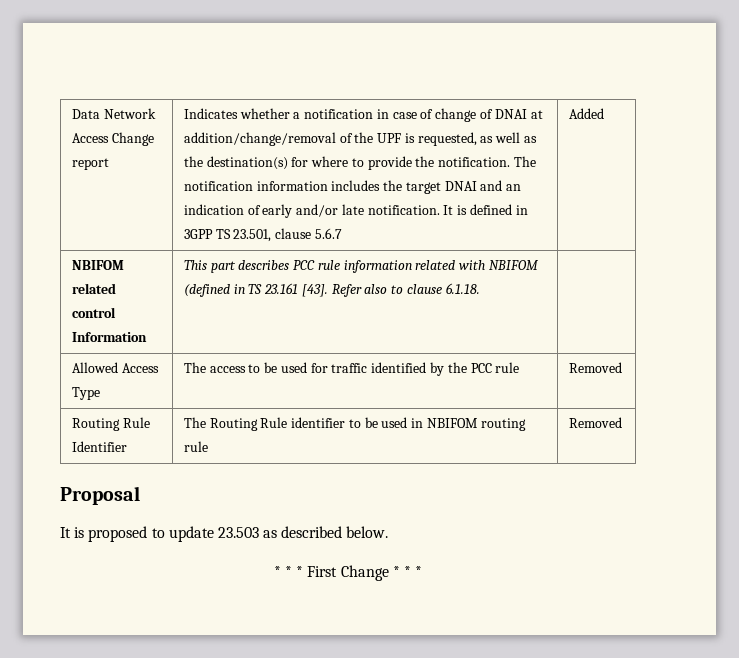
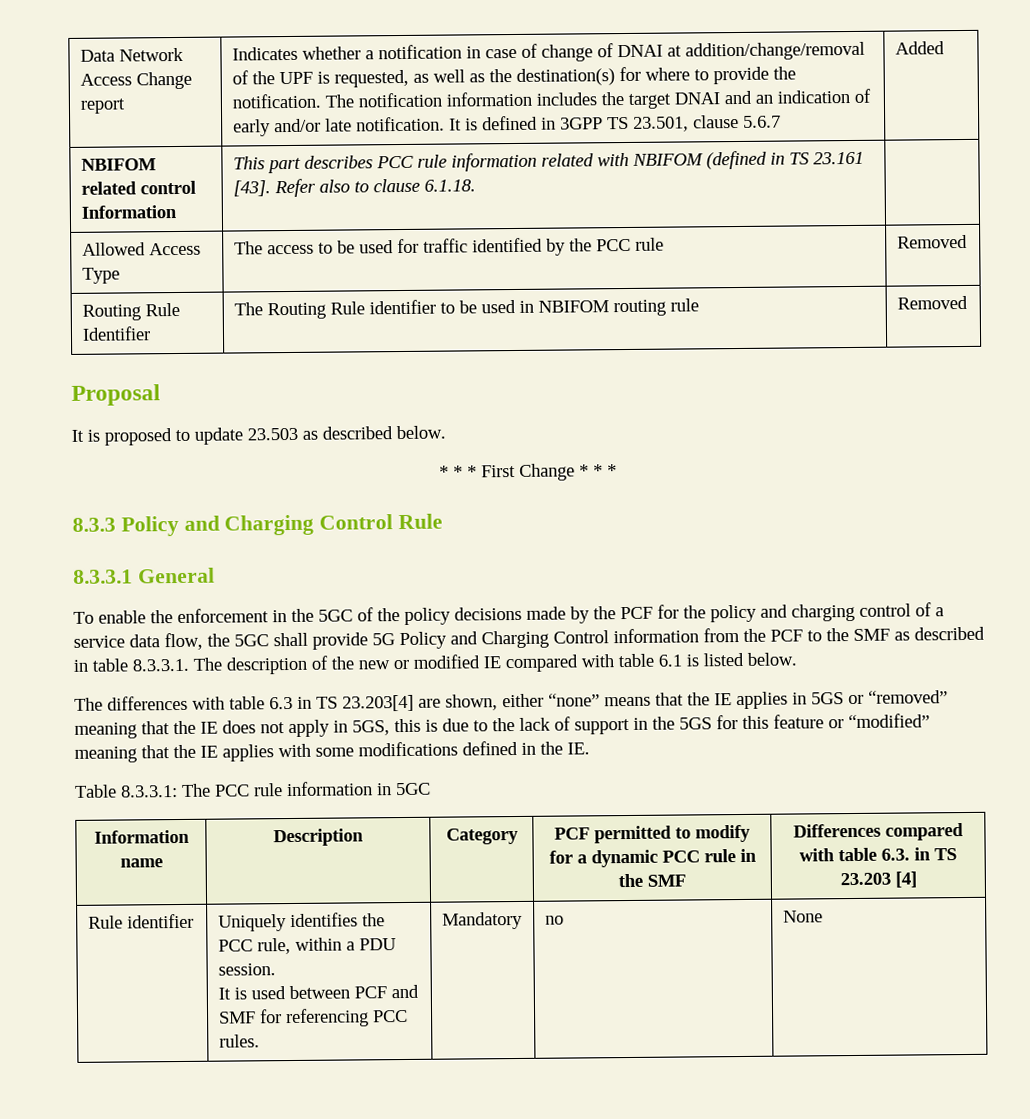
(423, 571) none -> [72,513,444,537] [73,567,215,584] [73,602,944,625] [73,626,985,651] [73,652,797,675] [74,690,948,712] [74,713,930,739] [74,740,590,763] [74,781,431,798] [93,829,190,844] [119,858,163,868] [273,828,364,847] [445,827,519,845] [554,824,751,844] [548,848,757,868] [618,873,686,888] [793,823,964,841] [799,847,957,862] [839,871,917,888] [87,913,194,929] [217,912,385,932] [217,937,396,955] [217,963,276,976] [217,984,419,1000] [218,1008,408,1028] [218,1034,260,1048] [441,911,523,930] [544,915,564,925] [782,910,823,923] // 8.3.3 Policy and Charging Control Rule // 8.3.3.1 General // To enable the enforcement in the 5GC of the policy decisions made by the PCF for the policy and charging control of a service data flow, the 5GC shall provide 5G Policy and Charging Control information from the PCF to the SMF as described in table 8.3.3.1. The description of the new or modified IE compared with table 6.1 is listed below. // The differences with table 6.3 in TS 23.203[4] are shown, either “none” means that the IE applies in 5GS or “removed” meaning that the IE does not apply in 5GS, this is due to the lack of support in the 5GS for this feature or “modified” meaning that the IE applies with some modifications defined in the IE. // Table 8.3.3.1: The PCC rule information in 5GC // Information name | Description | Category | PCF permitted to modify for a dynamic PCC rule in the SMF | Differences compared with table 6.3. in TS 23.203 [4] // Rule identifier | Uniquely identifies the PCC rule, within a PDU session. // It is used between PCF and SMF for referencing PCC rules. | Mandatory | no | None

